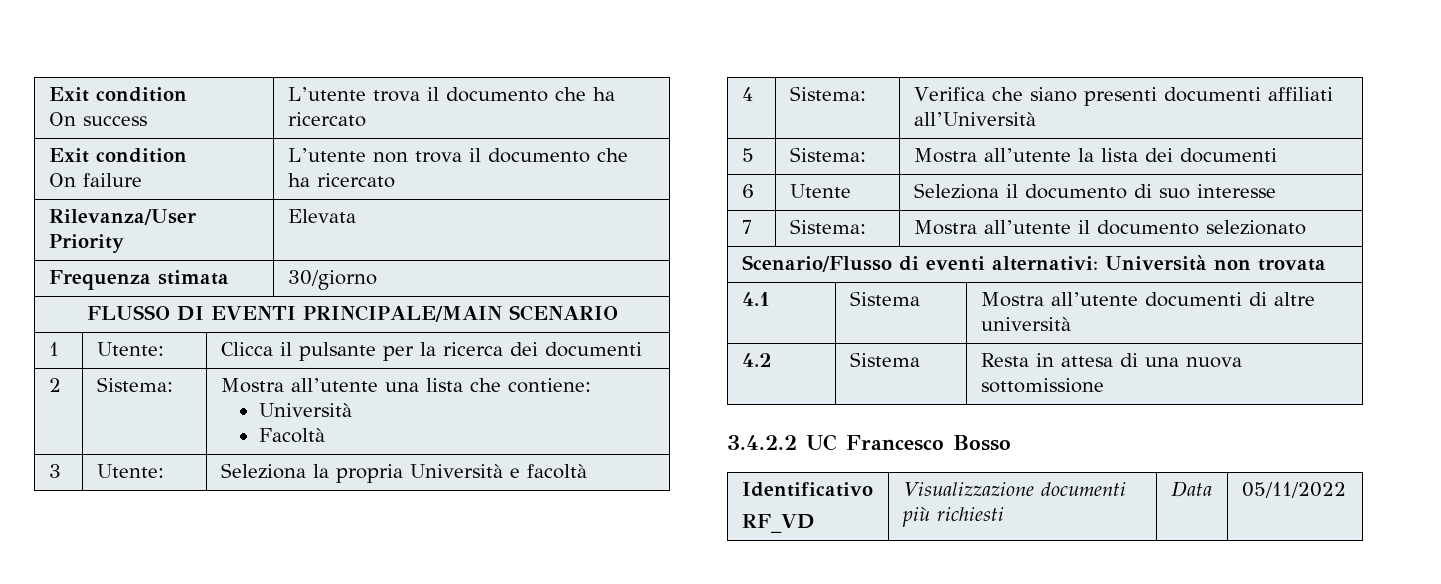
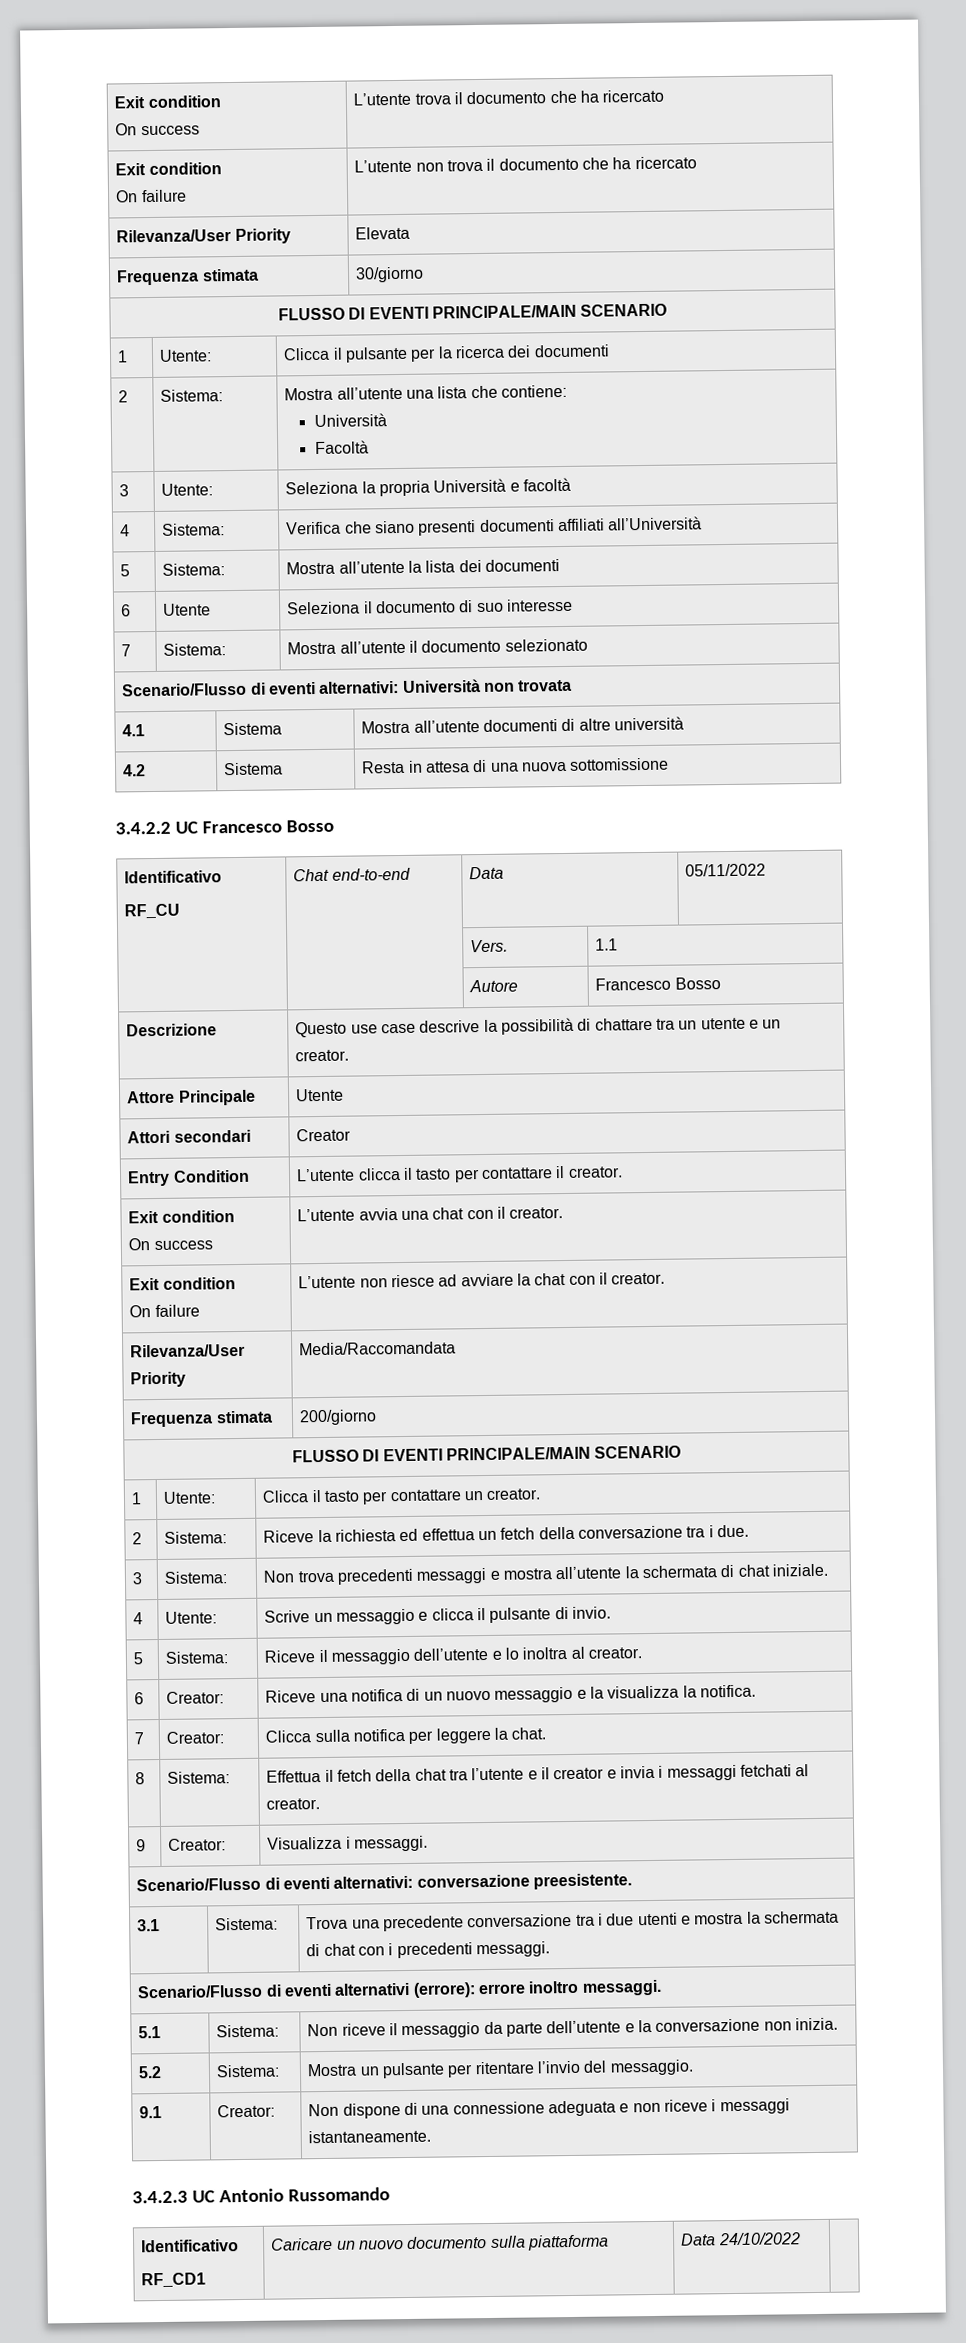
[741,514,815,533] [902,482,1126,496] [901,507,1004,527] [1170,481,1212,497] [1241,482,1346,498] RF_VD | Visualizzazione documenti più richiesti | Data | 05/11/2022 -> [124,903,181,919] [293,867,411,882] [469,866,505,880] [685,863,767,877] [470,939,509,953] [595,938,619,951] [469,979,519,993] [595,977,721,991] [126,1023,218,1037] [295,1017,782,1038] [295,1049,350,1062] [126,1089,256,1106] [295,1088,345,1102] [127,1129,251,1144] [296,1128,352,1142] [127,1169,250,1187] [296,1165,623,1183] [128,1210,235,1224] [128,1238,213,1251] [297,1206,564,1222] [129,1277,236,1291] [129,1304,200,1318] [298,1272,666,1289] [130,1343,246,1358] [130,1371,187,1388] [299,1341,457,1356] [130,1410,273,1428] [299,1409,378,1426] [291,1445,682,1463] [131,1492,143,1505] [163,1491,217,1504] [262,1488,542,1505] [132,1532,143,1545] [164,1531,228,1544] [263,1524,749,1543] [132,1572,144,1585] [164,1571,229,1584] [263,1563,828,1585] [133,1612,144,1625] [165,1611,218,1624] [264,1606,611,1625] [133,1652,144,1665] [165,1651,229,1664] [264,1646,642,1665] [134,1692,145,1705] [166,1691,225,1704] [265,1684,756,1703] [134,1732,145,1745] [166,1731,225,1744] [265,1727,547,1744] [135,1772,146,1785] [167,1771,231,1784] [266,1764,810,1783] [266,1798,321,1810] [136,1839,147,1852] [168,1838,227,1851] [267,1835,429,1852] [136,1873,633,1892] [137,1919,161,1932] [215,1917,279,1931] [306,1910,839,1932] [306,1941,551,1959] [137,1979,662,1999] [138,2025,162,2039] [216,2024,280,2038] [307,2017,838,2039] [138,2065,163,2079] [216,2064,281,2078] [307,2059,694,2079] [139,2105,163,2119] [217,2104,276,2118] [308,2098,790,2119] [308,2129,432,2144] [132,2187,390,2204] [141,2239,240,2253] [141,2272,207,2288] [271,2234,610,2251] [680,2232,801,2246] RF_CU | Chat end-to-end | Data | 05/11/2022 // | | Vers. | 1.1 // | | Autore | Francesco Bosso // Descrizione | Questo use case descrive la possibilità di chattare tra un utente e un creator. // Attore Principale | Utente // Attori secondari | Creator // Entry Condition | L’utente clicca il tasto per contattare il creator. // Exit condition // On success | L’utente avvia una chat con il creator. // Exit condition // On failure | L’utente non riesce ad avviare la chat con il creator. // Rilevanza/User Priority | Media/Raccomandata // Frequenza stimata | 200/giorno // FLUSSO DI EVENTI PRINCIPALE/MAIN SCENARIO // 1 | Utente: | Clicca il tasto per contattare un creator. // 2 | Sistema: | Riceve la richiesta ed effettua un fetch della conversazione tra i due. // 3 | Sistema: | Non trova precedenti messaggi e mostra all’utente la schermata di chat iniziale. // 4 | Utente: | Scrive un messaggio e clicca il pulsante di invio. // 5 | Sistema: | Riceve il messaggio dell’utente e lo inoltra al creator. // 6 | Creator: | Riceve una notifica di un nuovo messaggio e la visualizza la notifica. // 7 | Creator: | Clicca sulla notifica per leggere la chat. // 8 | Sistema: | Effettua il fetch della chat tra l’utente e il creator e invia i messaggi fetchati al creator. // 9 | Creator: | Visualizza i messaggi. // Scenario/Flusso di eventi alternativi: conversazione preesistente. // 3.1 | Sistema: | Trova una precedente conversazione tra i due utenti e mostra la schermata di chat con i precedenti messaggi. // Scenario/Flusso di eventi alternativi (errore): errore inoltro messaggi. // 5.1 | Sistema: | Non riceve il messaggio da parte dell’utente e la conversazione non inizia. // 5.2 | Sistema: | Mostra un pulsante per ritentare l’invio del messaggio. // 9.1 | Creator: | Non dispone di una connessione adeguata e non riceve i messaggi istantaneamente. // 3.4.2.3 UC Antonio Russomando // Identificativo // RF_CD1 | Caricare un nuovo documento sulla piattaforma | Data 24/10/2022 |

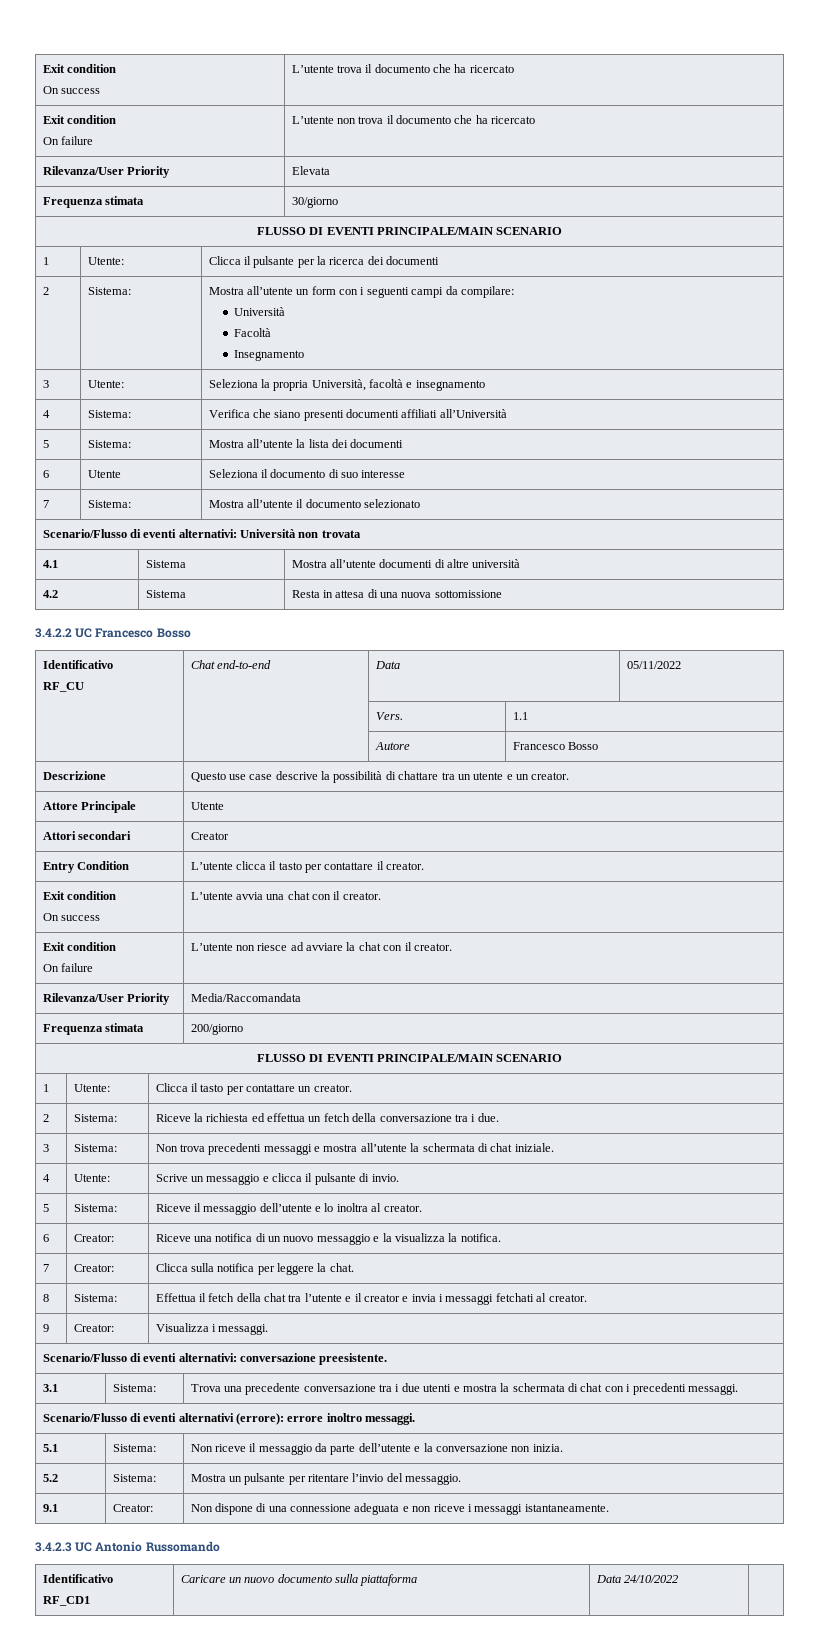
[406,384,568,399] una lista che contiene: -> [296,286,514,298] un form con i seguenti campi da compilare:
(369, 447) none -> [233,350,304,361] // Insegnamento
[433,477,572,493] Università e facoltà -> [311,379,485,391] Università, facoltà e insegnamento

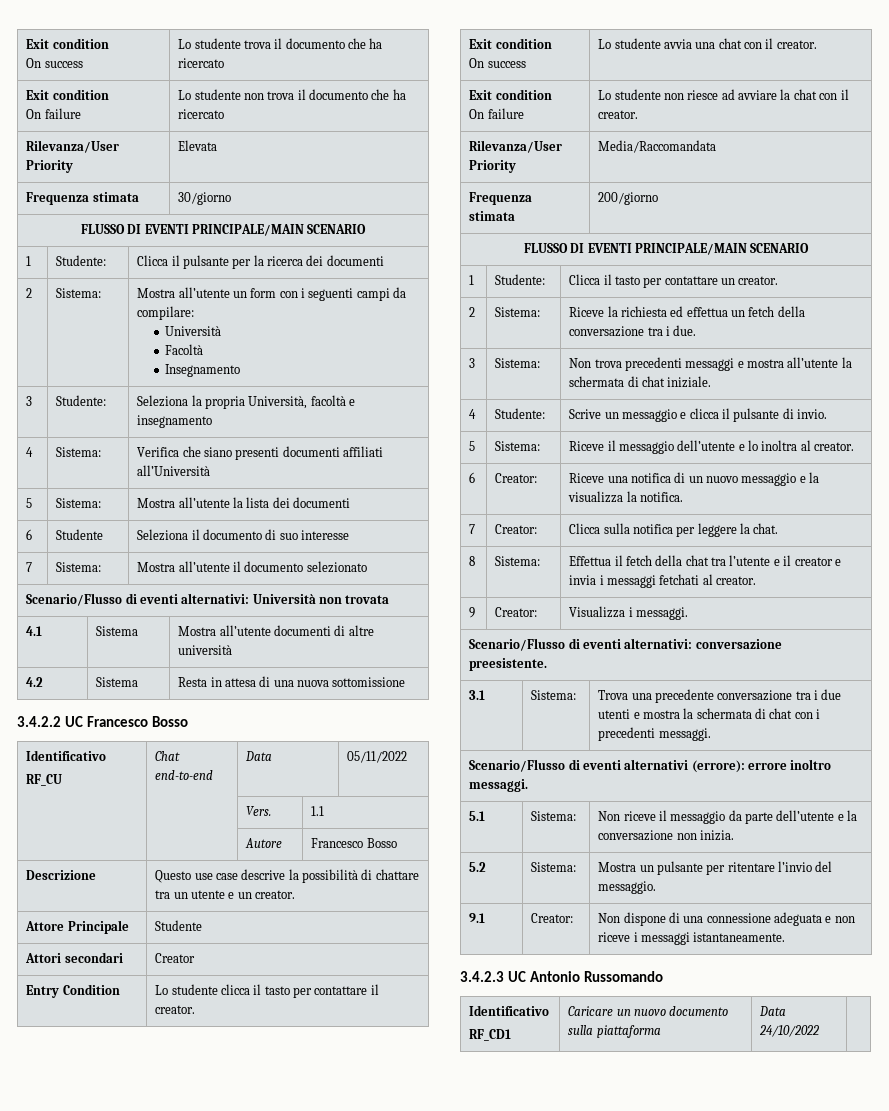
[42,64,116,73] [42,86,100,94] [291,65,334,73] Exit condition // On success | L’utente -> [26,38,109,49] [26,58,83,68] [178,38,241,49] Exit condition // On success | Lo studente
[291,116,334,124] L’utente -> [178,89,241,100] Lo studente
[87,257,124,265] Utente: -> [56,255,107,266] Studente:
[87,380,124,388] Utente: -> [56,395,107,406] Studente:
[87,470,121,478] Utente -> [56,529,104,540] Studente
[190,802,224,810] Utente -> [155,920,203,931] Studente
[190,862,233,870] L’utente -> [155,984,218,995] Lo studente
[190,892,233,900] L’utente -> [598,38,661,49] Lo studente
[190,943,233,951] L’utente -> [598,89,661,100] Lo studente
[73,1084,110,1092] Utente: -> [495,274,546,285] Studente:
[73,1174,110,1182] Utente: -> [495,408,546,419] Studente:

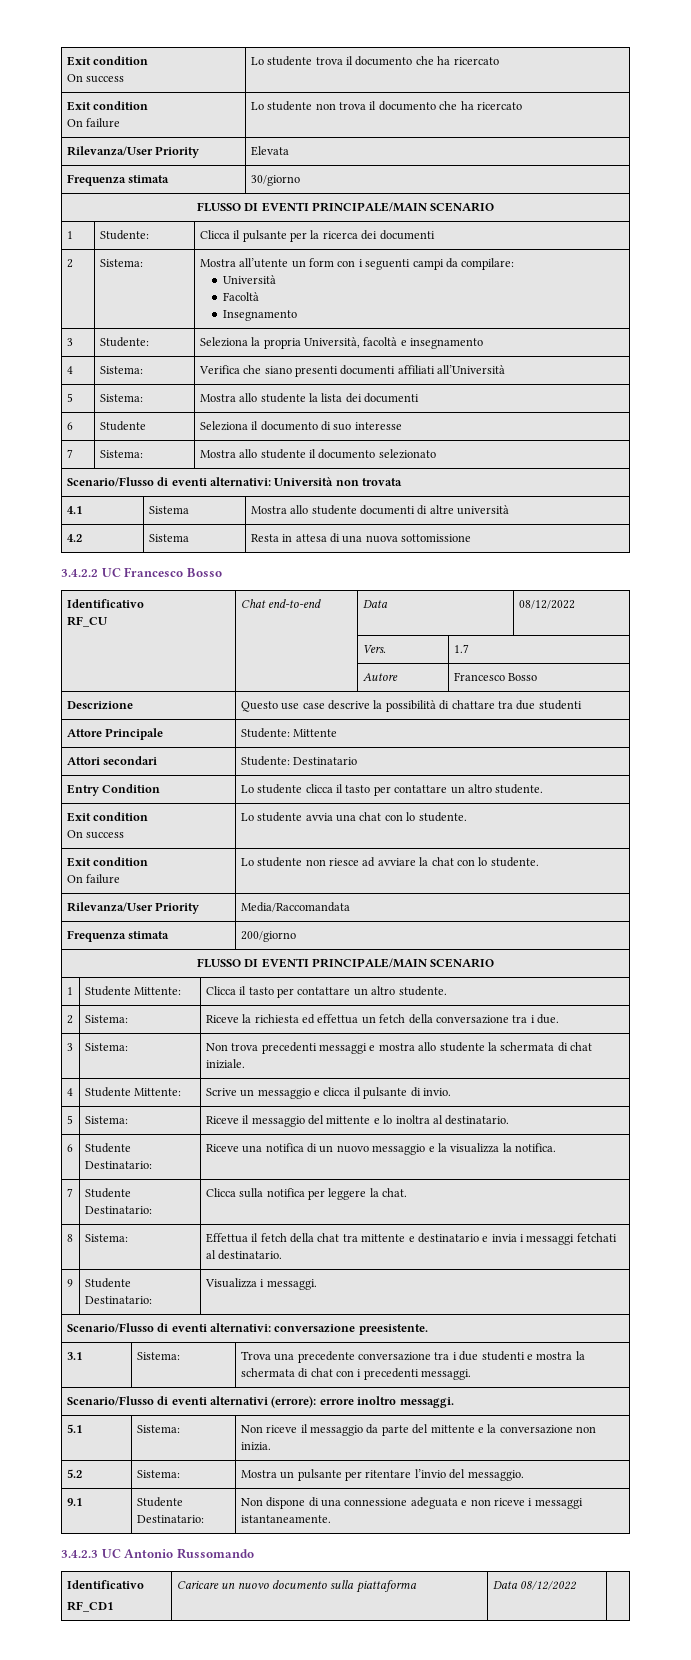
[178,497,230,508] all’utente -> [239,393,306,403] allo studente
[178,561,230,572] all’utente -> [239,449,306,459] allo studente
[219,625,271,636] all’utente -> [290,505,357,515] allo studente
[347,751,408,763] 05/11/2022 -> [518,600,575,609] 08/12/2022
[311,806,325,816] 1.1 -> [453,644,469,653] 1.7
[173,890,296,899] un utente e un creator. -> [516,700,582,710] due studenti
[155,920,203,931] Studente -> [240,728,338,738] Studente: Mittente
[155,953,196,963] Creator -> [240,756,358,766] Studente: Destinatario
[370,984,379,995] [155,1005,196,1014] il creator. -> [450,784,544,794] un altro studente.
[765,38,817,49] il creator. -> [406,812,467,822] lo studente.
[840,89,849,100] [598,110,639,119] il creator. -> [478,857,539,867] lo studente.
[495,274,546,285] Studente: -> [84,986,182,996] Studente Mittente:
[738,276,779,285] creator. -> [371,986,447,996] altro studente.
[787,357,839,368] all’utente -> [418,1042,485,1052] allo studente
[495,408,546,419] Studente: -> [84,1087,182,1097] Studente Mittente:
[677,440,736,451] dell’utente -> [307,1115,371,1125] del mittente
[814,442,855,451] [469,472,476,483] [495,473,538,483] creator. // 6 | Creator: -> [445,1115,510,1125] [66,1144,73,1152] [84,1143,131,1153] [84,1161,152,1169] destinatario. // 6 | Studente Destinatario:
[495,524,538,534] Creator: -> [84,1188,131,1198] [84,1206,152,1214] Studente Destinatario:
[729,555,833,566] l’utente e il creator -> [361,1233,479,1243] mittente e destinatario
[716,576,757,585] creator. -> [218,1250,283,1260] destinatario.
[495,607,538,617] Creator: -> [84,1278,131,1288] [84,1296,152,1304] Studente Destinatario:
[598,709,631,719] utenti -> [481,1351,525,1361] studenti
[776,810,835,821] dell’utente -> [412,1424,475,1434] del mittente
[531,913,574,923] Creator: -> [136,1497,183,1507] [136,1515,204,1523] Studente Destinatario:
[759,1025,820,1037] 24/10/2022 -> [520,1580,578,1590] 08/12/2022

